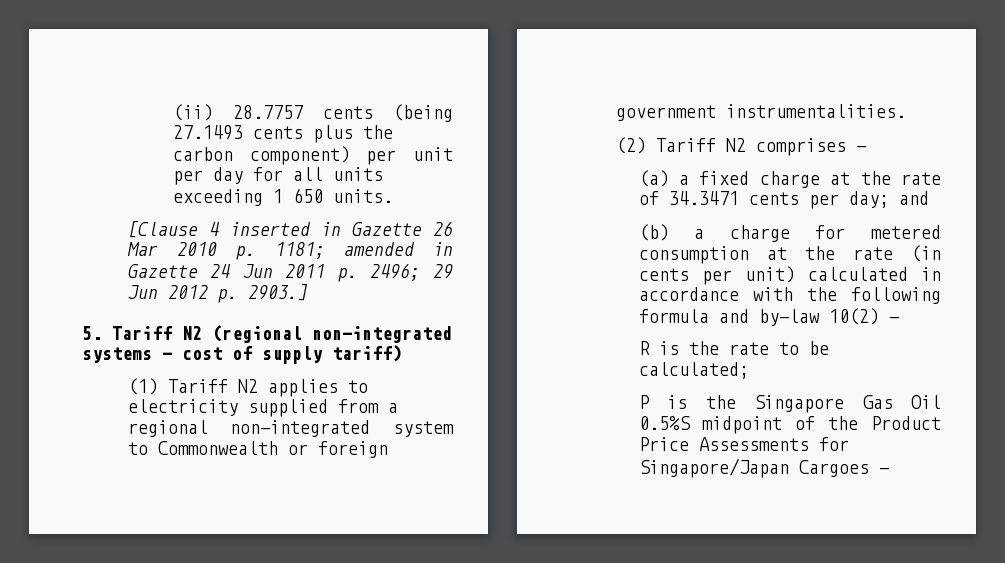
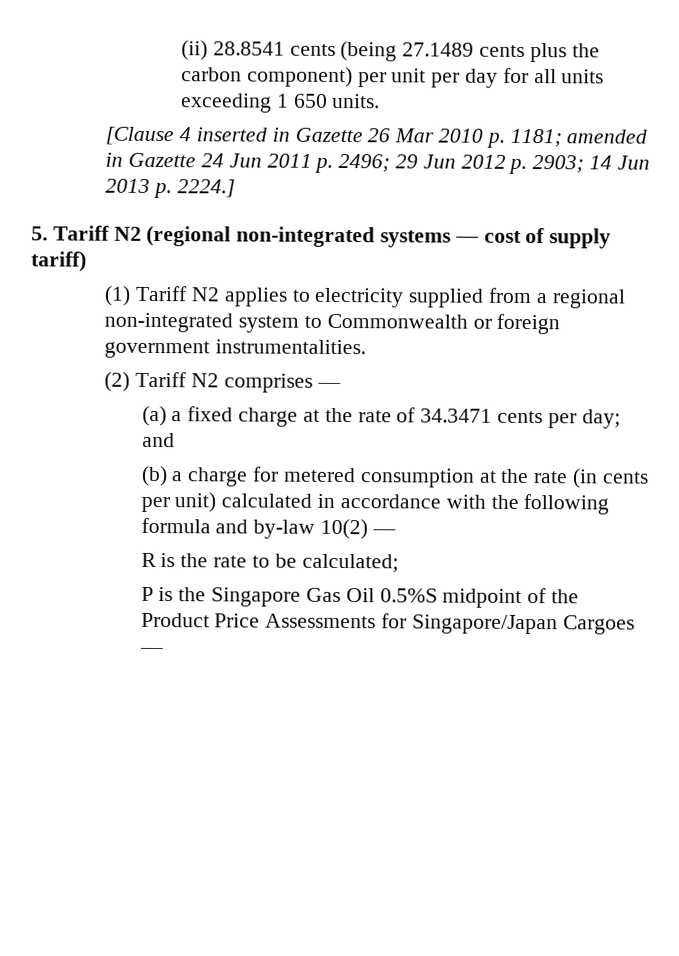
[233,105,304,119] 28.7757 -> [212,41,285,56] 28.8541
[173,125,244,140] 27.1493 -> [402,42,475,57] 27.1489
[247,284,308,301] 2903.] -> [532,155,650,174] [105,178,236,199] 2903; 14 Jun 2013 p. 2224.]

